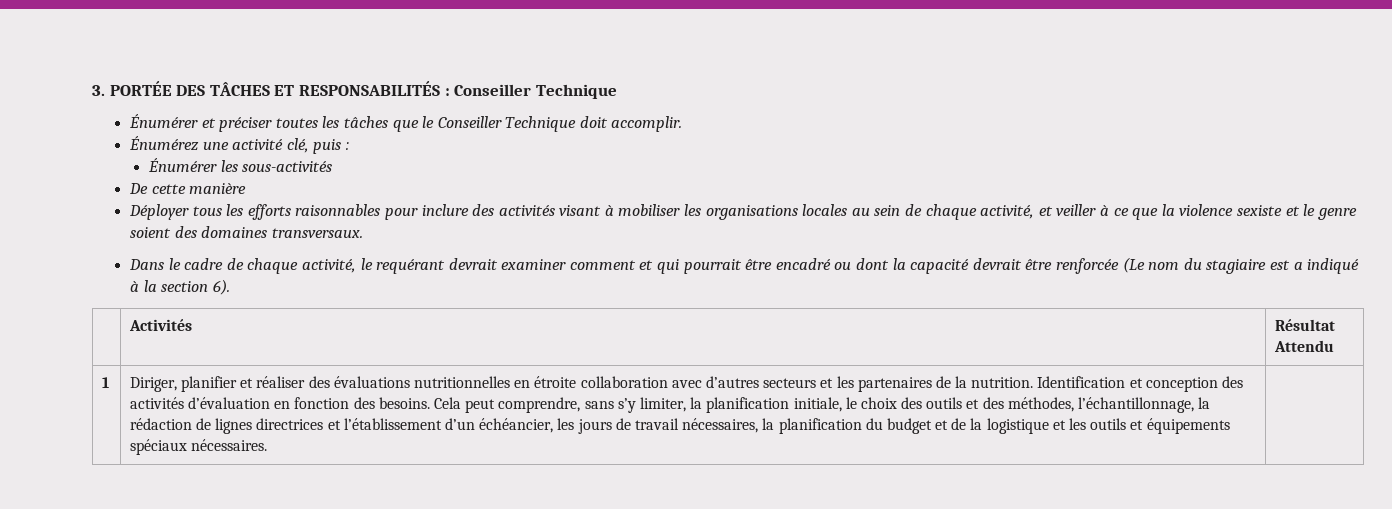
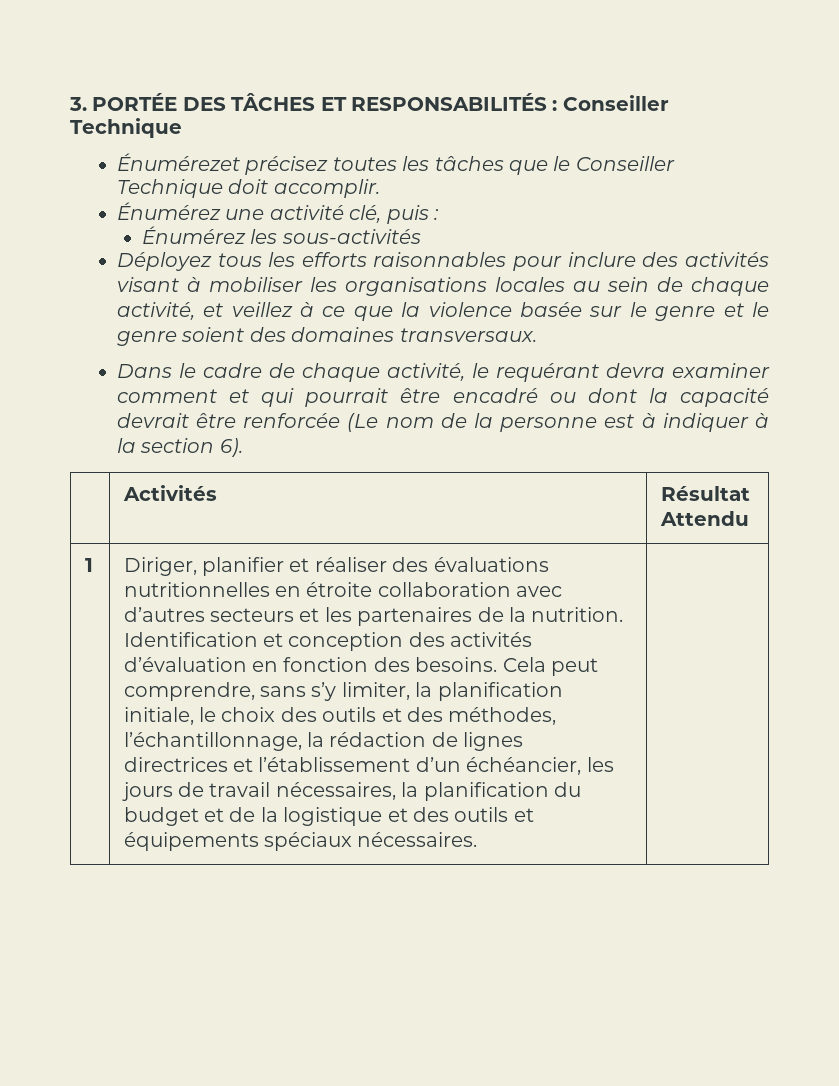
[128,114,273,132] Énumérer et préciser -> [116,153,329,175] Énumérezet précisez
[148,158,218,172] Énumérer -> [141,226,246,244] Énumérez
[128,183,247,194] [128,204,189,220] De cette manière // Déployer -> [116,252,212,271] Déployez
[1056,204,1097,216] veiller -> [231,302,293,317] veillez
[1236,205,1282,216] sexiste -> [520,302,716,321] basée sur le genre
[448,258,498,270] devrait -> [605,363,665,378] devra
[1183,258,1360,274] du stagiaire est a indiqué -> [440,413,749,432] de la personne est à indiquer
[1068,418,1086,430] les -> [413,807,450,822] des

